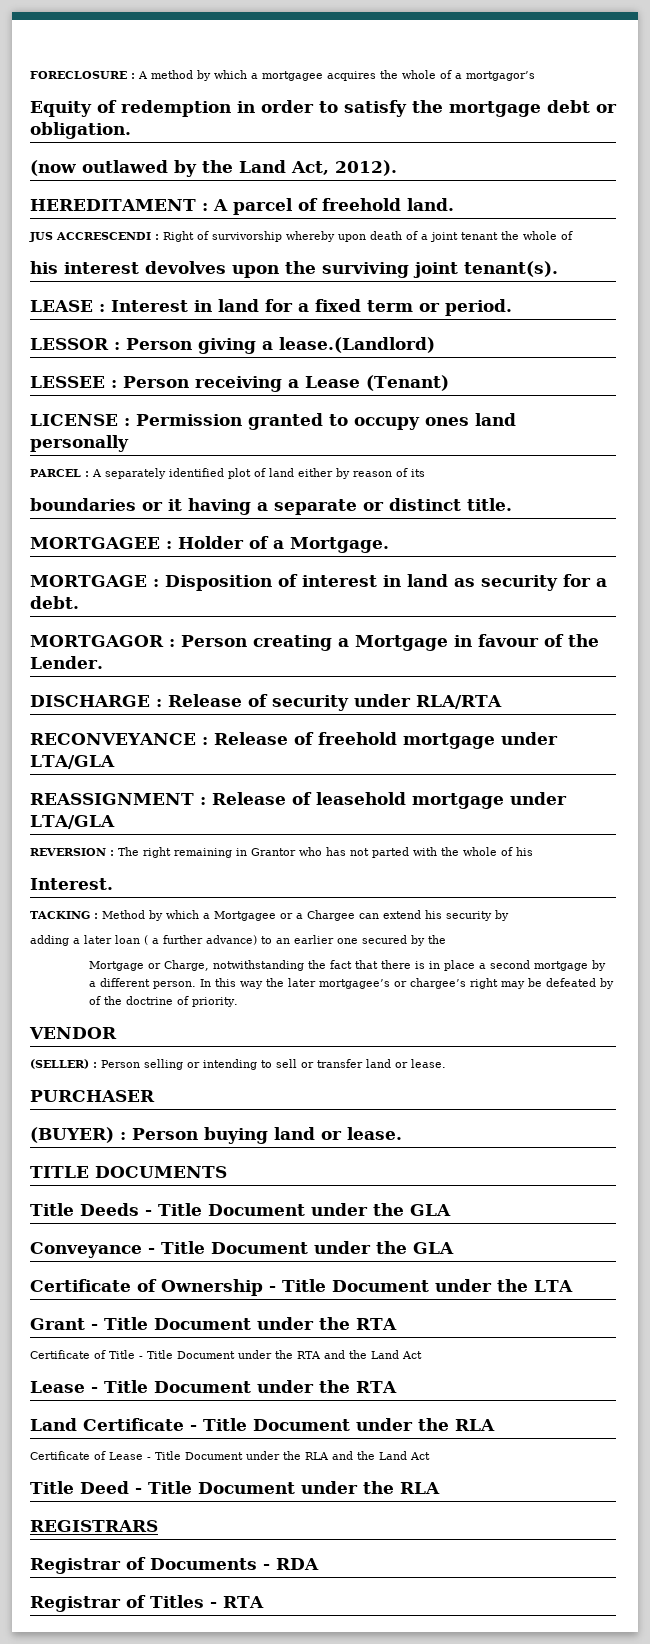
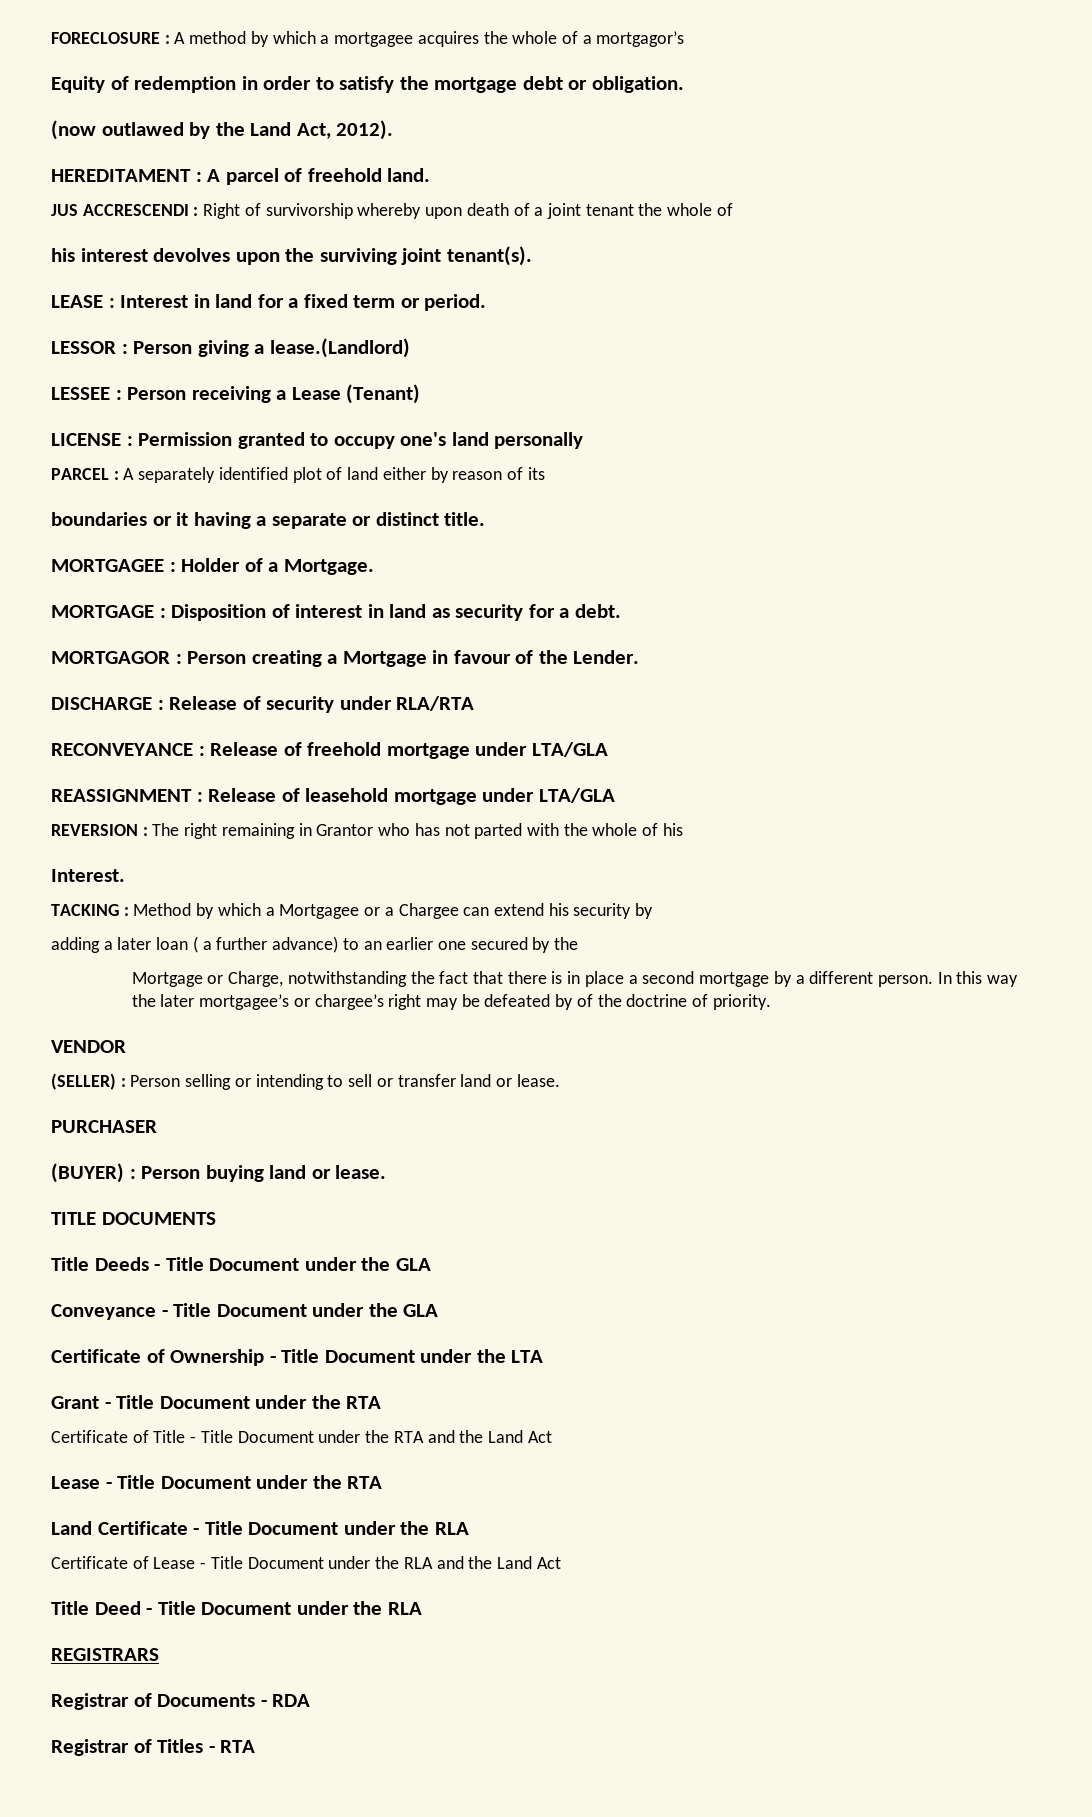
[425,417,469,426] ones -> [400,432,447,446] one's

